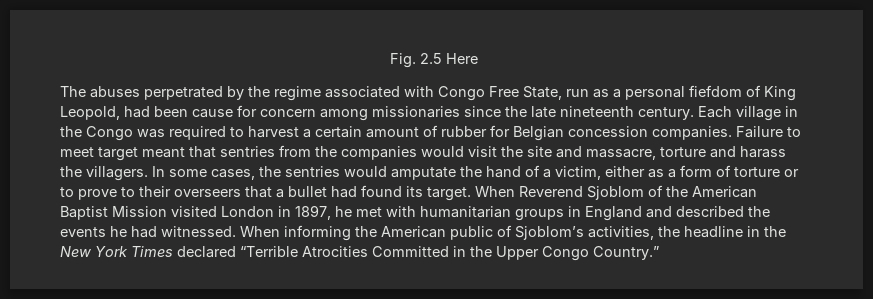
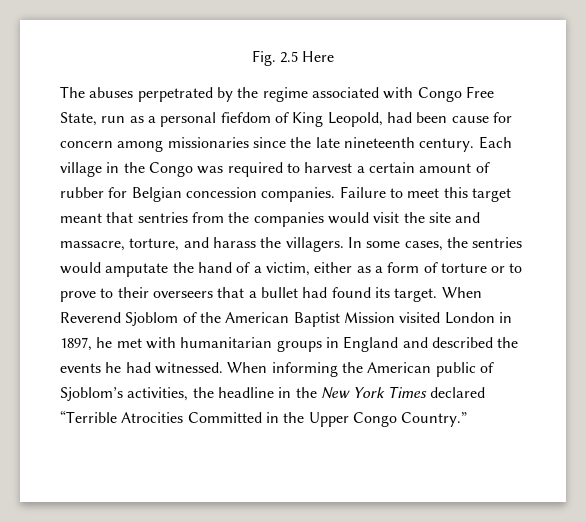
(94, 152) none -> [443,187,468,198] this
[660,147,706,157] torture -> [129,238,180,251] torture,

